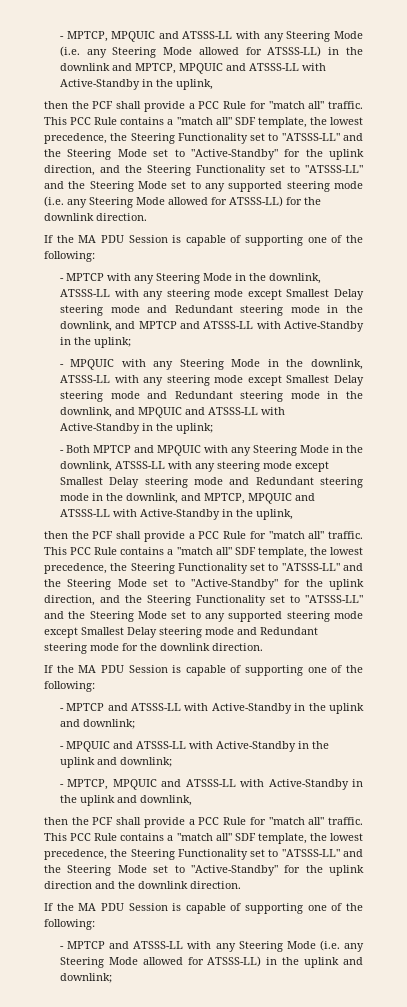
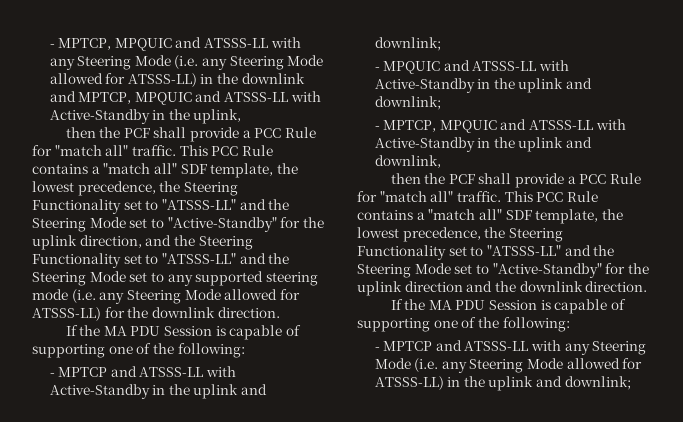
[59,273,321,284] [59,289,364,300] [59,305,363,316] [59,321,364,332] [59,337,131,348] [59,359,363,370] [59,375,364,386] [59,391,363,402] [59,407,285,418] [59,423,213,434] [59,445,363,456] [59,461,329,472] [59,477,363,488] [59,493,315,504] [59,509,293,520] [44,531,363,542] [44,547,363,558] [44,563,363,574] [44,579,364,590] [44,595,363,606] [44,611,363,622] [44,627,318,638] [44,643,263,654] [44,665,363,676] [44,681,95,692] // - MPTCP with any Steering Mode in the downlink, ATSSS-LL with any steering mode except Smallest Delay steering mode and Redundant steering mode in the downlink, and MPTCP and ATSSS-LL with Active-Standby in the uplink; // - MPQUIC with any Steering Mode in the downlink, ATSSS-LL with any steering mode except Smallest Delay steering mode and Redundant steering mode in the downlink, and MPQUIC and ATSSS-LL with Active-Standby in the uplink; // - Both MPTCP and MPQUIC with any Steering Mode in the downlink, ATSSS-LL with any steering mode except Smallest Delay steering mode and Redundant steering mode in the downlink, and MPTCP, MPQUIC and ATSSS-LL with Active-Standby in the uplink, // then the PCF shall provide a PCC Rule for "match all" traffic. This PCC Rule contains a "match all" SDF template, the lowest precedence, the Steering Functionality set to "ATSSS-LL" and the Steering Mode set to "Active-Standby" for the uplink direction, and the Steering Functionality set to "ATSSS-LL" and the Steering Mode set to any supported steering mode except Smallest Delay steering mode and Redundant steering mode for the downlink direction. // If the MA PDU Session is capable of supporting one of the following: -> (245, 350) none

